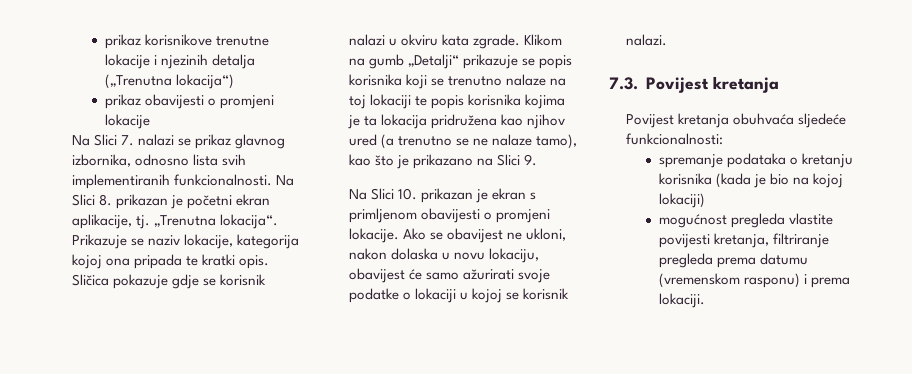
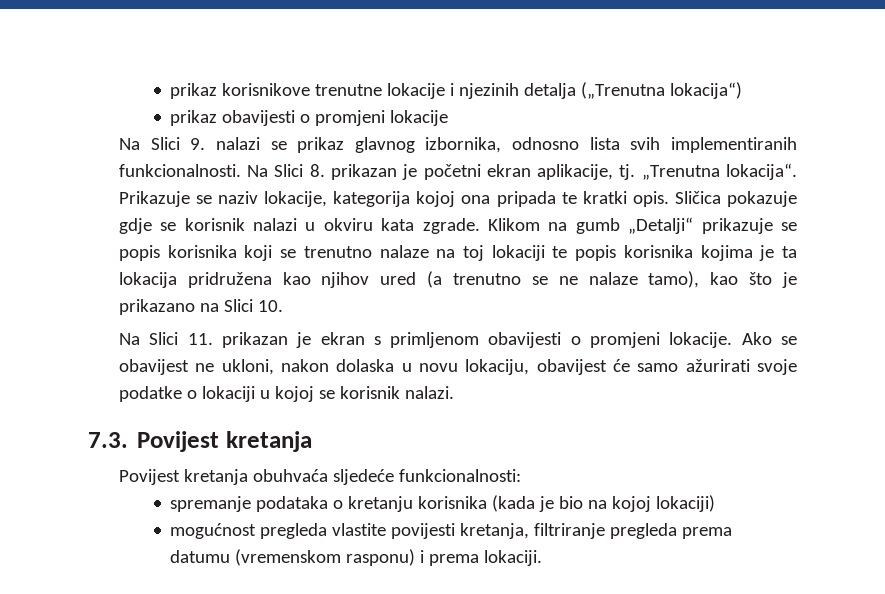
[120,135,134,146] 7. -> [190,138,206,150] 9.
[524,154,538,166] [348,188,417,200] 9. // Na Slici 10. -> [257,300,283,312] [118,332,213,345] 10. // Na Slici 11.

